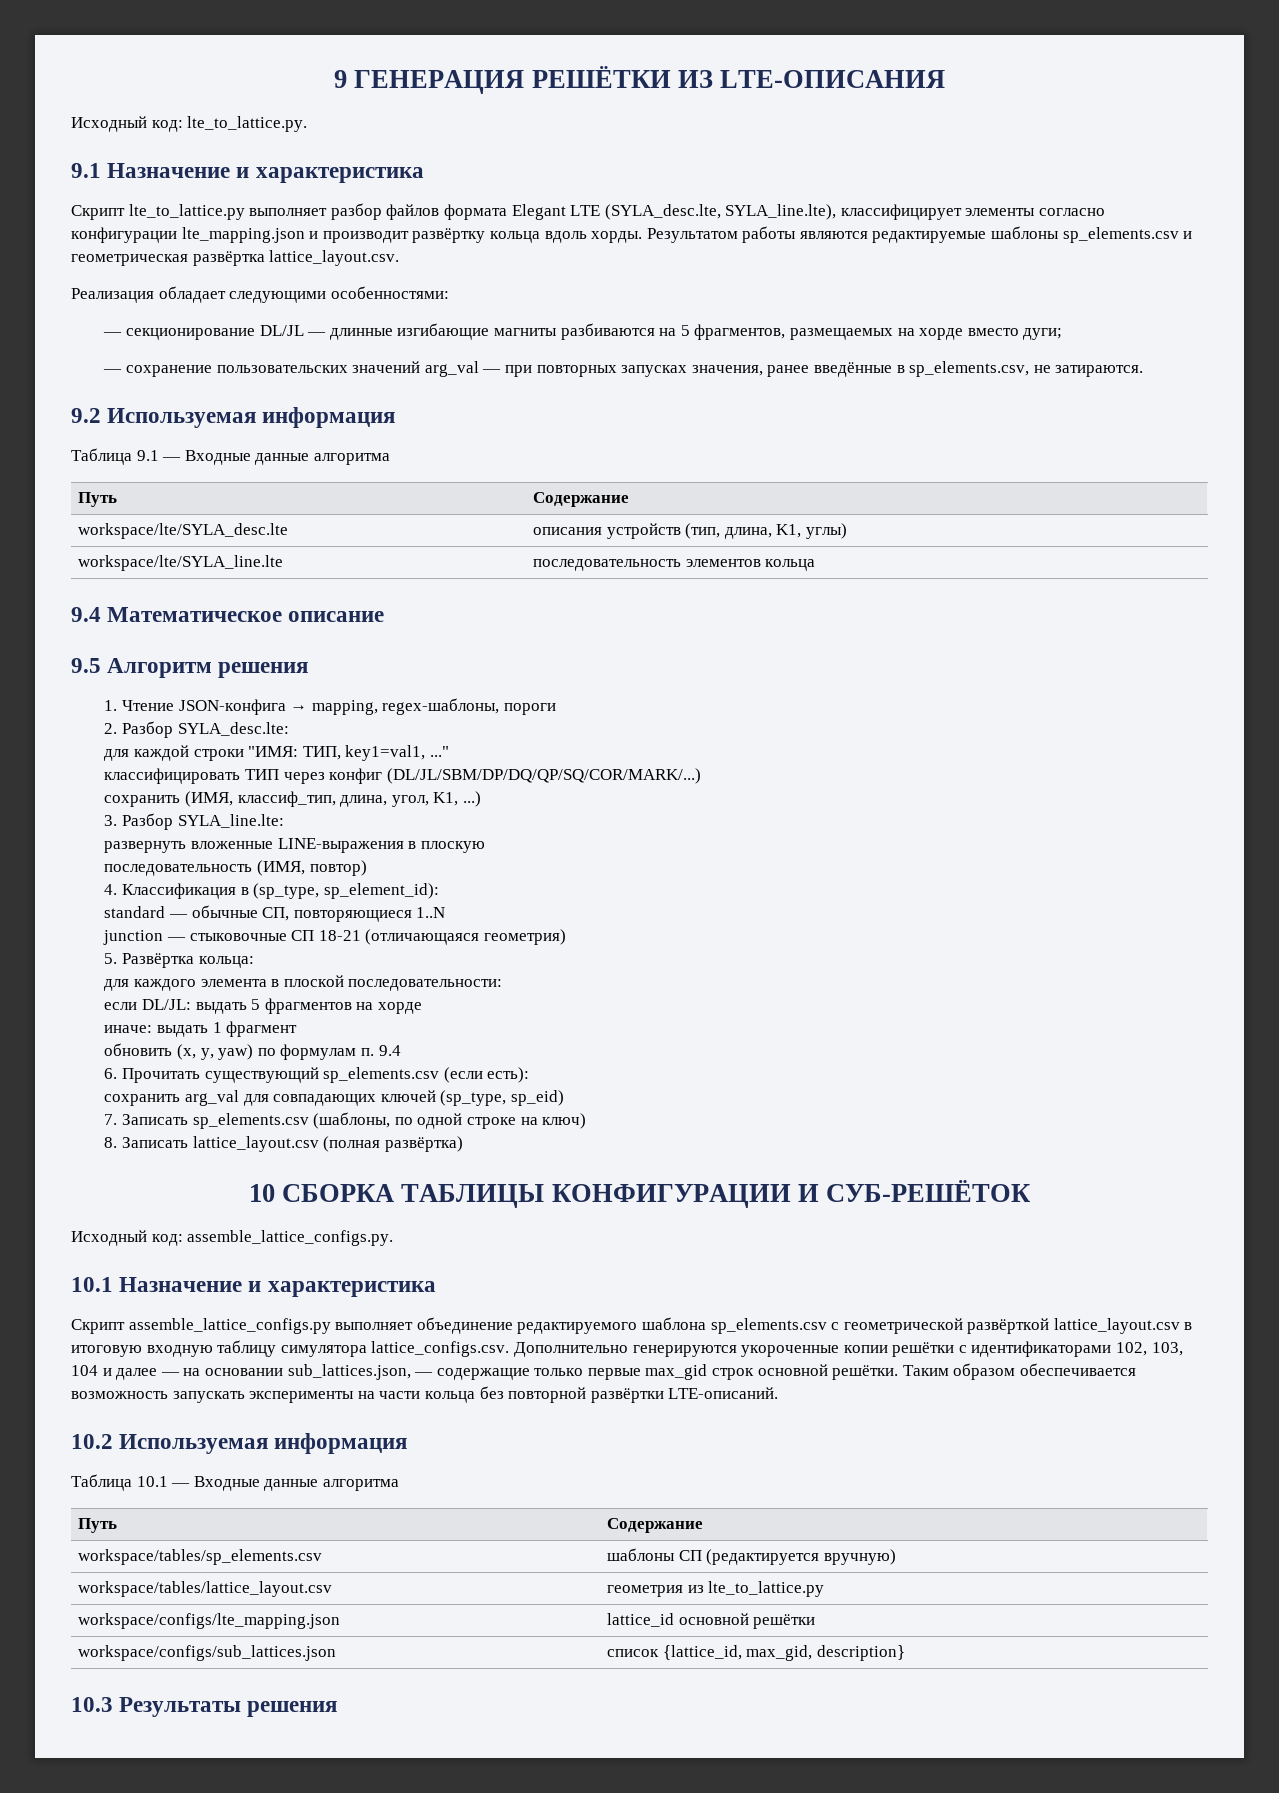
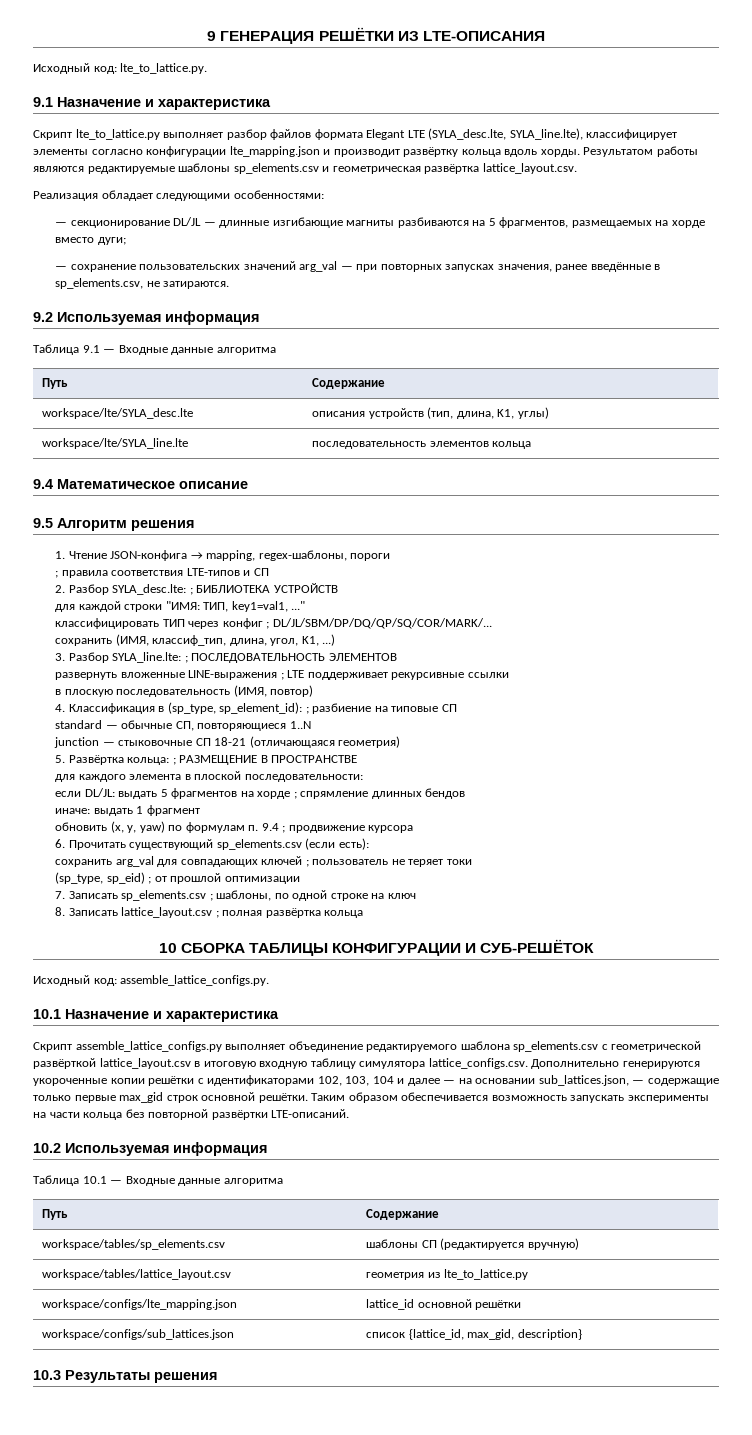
(557, 709) none -> [55,568,269,578] // ; правила соответствия LTE-типов и СП
(289, 729) none -> [189,583,338,595] ; БИБЛИОТЕКА УСТРОЙСТВ
[386,768,701,784] (DL/JL/SBM/DP/DQ/QP/SQ/COR/MARK/...) -> [266,618,492,629] ; DL/JL/SBM/DP/DQ/QP/SQ/COR/MARK/...
(284, 821) none -> [184,653,397,663] ; ПОСЛЕДОВАТЕЛЬНОСТЬ ЭЛЕМЕНТОВ
(404, 845) none -> [280,670,509,680] ; LTE поддерживает рекурсивные ссылки //
(485, 847) // -> (113, 693) none
(439, 891) none -> [305,703,457,714] ; разбиение на типовые СП
(254, 962) none -> [172,755,358,765] ; РАЗМЕЩЕНИЕ В ПРОСТРАНСТВЕ
(423, 1008) none -> [293,788,466,799] ; спрямление длинных бендов
(401, 1050) none -> [282,825,414,833] ; продвижение курсора
[440,1090,565,1106] (sp_type, sp_eid) -> [305,859,472,867] [55,872,300,884] ; пользователь не теряет токи // (sp_type, sp_eid) ; от прошлой оптимизации
[313,1112,391,1129] (шаблоны, -> [209,890,272,901] ; шаблоны,
[542,1113,587,1129] ключ) -> [387,893,416,899] ключ
[323,1136,463,1152] (полная развёртка) -> [215,908,364,918] ; полная развёртка кольца

